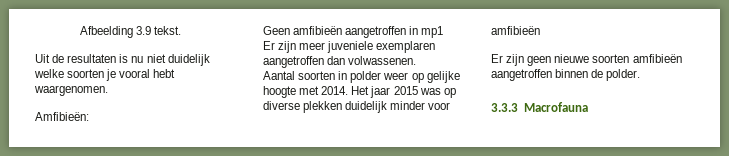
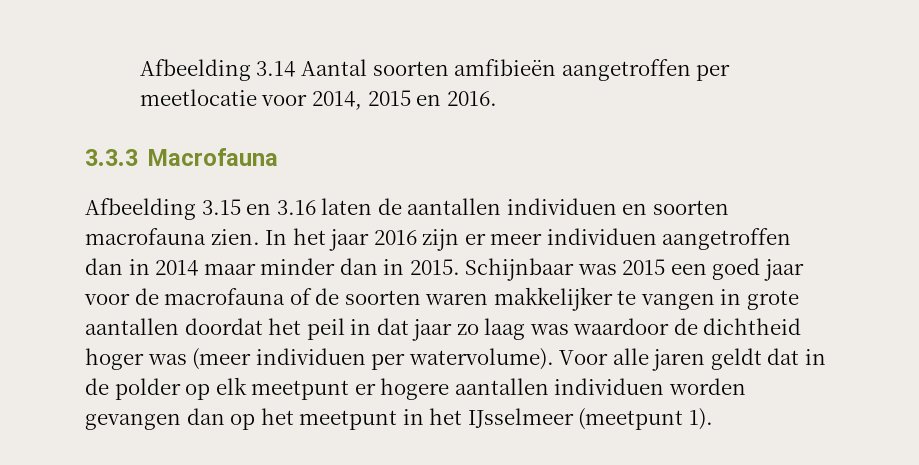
[79,26,181,38] [35,54,210,66] [34,69,176,81] [34,85,108,96] [35,112,89,121] [263,26,444,38] [263,41,436,53] [263,56,417,68] [263,71,460,83] [263,86,456,98] [263,101,451,113] [491,26,540,35] [491,54,682,66] [491,69,641,81] [491,102,588,112] Afbeelding 3.9 tekst. // Uit de resultaten is nu niet duidelijk welke soorten je vooral hebt waargenomen. // Amfibieën: // Geen amfibieën aangetroffen in mp1 // Er zijn meer juveniele exemplaren aangetroffen dan volwassenen. // Aantal soorten in polder weer op gelijke hoogte met 2014. Het jaar 2015 was op diverse plekken duidelijk minder voor amfibieën // Er zijn geen nieuwe soorten amfibieën aangetroffen binnen de polder. // 3.3.3 Macrofauna -> [139,59,731,81] [139,89,497,110] [85,148,279,166] [85,198,729,220] [85,228,792,251] [85,258,804,281] [84,287,799,311] [85,318,802,341] [85,348,826,371] [85,377,746,400] [85,408,713,430] Afbeelding 3.14 Aantal soorten amfibieën aangetroffen per meetlocatie voor 2014, 2015 en 2016. // 3.3.3 Macrofauna // Afbeelding 3.15 en 3.16 laten de aantallen individuen en soorten macrofauna zien. In het jaar 2016 zijn er meer individuen aangetroffen dan in 2014 maar minder dan in 2015. Schijnbaar was 2015 een goed jaar voor de macrofauna of de soorten waren makkelijker te vangen in grote aantallen doordat het peil in dat jaar zo laag was waardoor de dichtheid hoger was (meer individuen per watervolume). Voor alle jaren geldt dat in de polder op elk meetpunt er hogere aantallen individuen worden gevangen dan op het meetpunt in het IJsselmeer (meetpunt 1).

